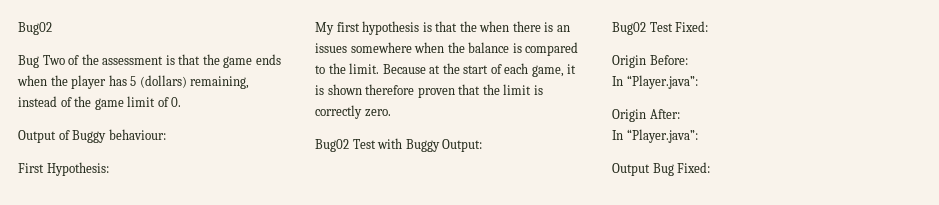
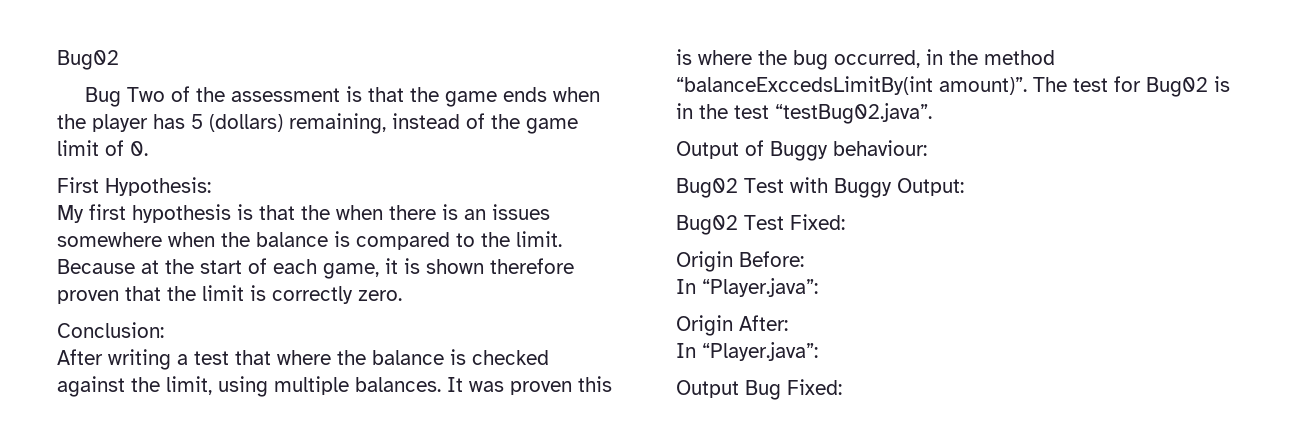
[18,129,166,143] // Output of Buggy behaviour: -> (148, 148) none
(391, 113) none -> [57,322,164,338] [57,349,549,370] [57,376,612,397] [676,49,1055,70] [676,76,1230,97] [676,103,932,124] [676,140,927,161] // Conclusion: // After writing a test that where the balance is checked against the limit, using multiple balances. It was proven this is where the bug occurred, in the method “balanceExccedsLimitBy(int amount)”. The test for Bug02 is in the test “testBug02.java”. // Output of Buggy behaviour:

